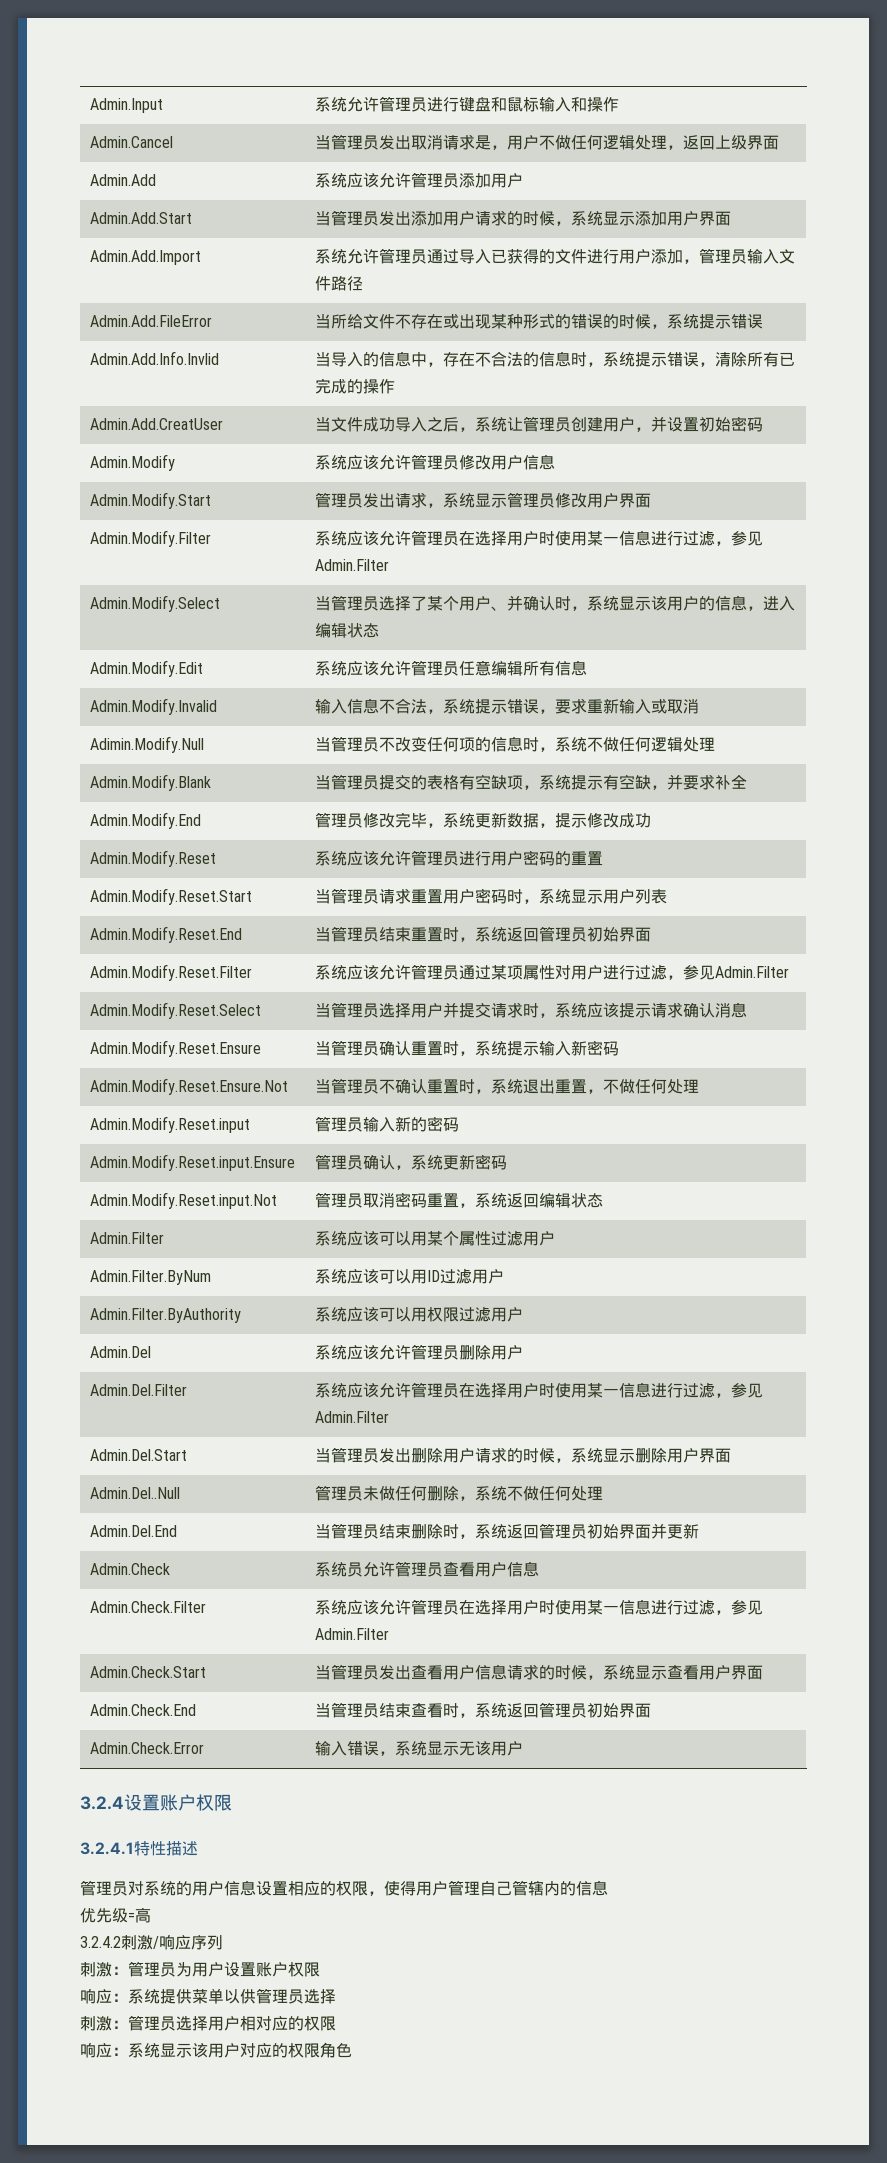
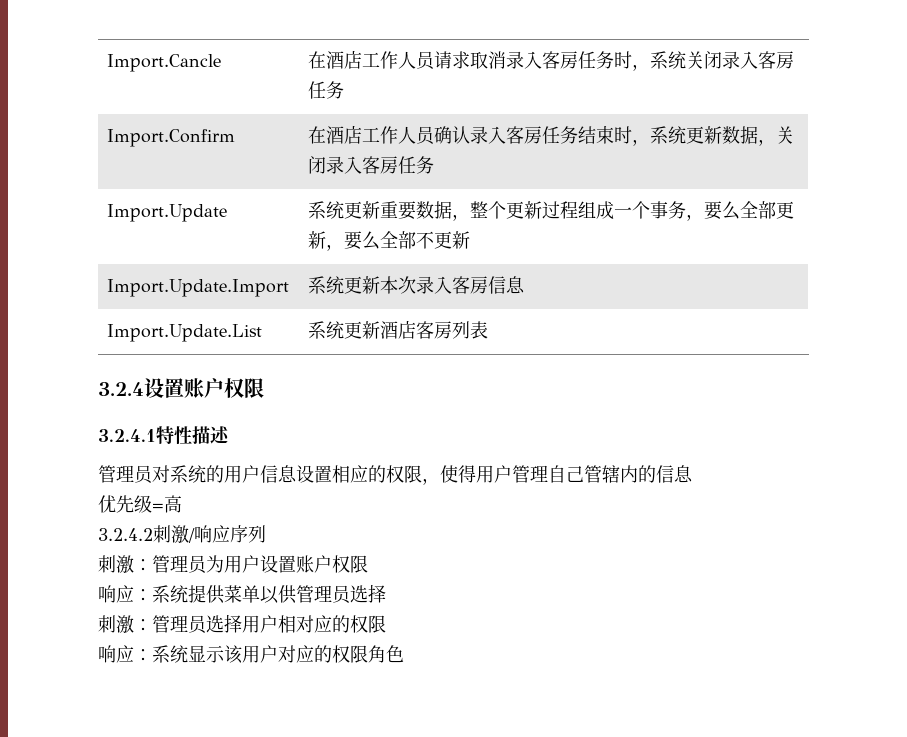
[89,98,163,113] [314,96,619,112] [89,136,173,148] [314,134,779,150] [89,174,156,186] [314,172,523,188] [89,212,192,224] [314,210,731,226] [89,250,201,265] [314,248,795,264] [314,276,363,291] [89,315,212,327] [314,313,763,329] [89,351,219,365] [314,351,795,367] [314,378,395,394] [89,418,223,430] [314,416,763,432] [89,454,175,471] [314,454,555,470] [89,492,211,509] [314,492,651,508] [89,530,211,547] [314,530,763,546] [314,559,389,571] [89,595,220,612] [314,595,795,611] [314,623,379,638] [89,660,203,677] [314,660,587,676] [89,698,217,715] [314,698,699,714] [89,736,204,753] [314,736,715,752] [89,774,211,791] [314,774,747,790] [89,812,201,829] [314,812,651,828] [89,850,216,867] [314,850,603,866] [89,888,252,905] [314,888,667,904] [89,926,242,943] [314,926,651,942] [89,964,252,981] [314,964,789,980] [89,1002,261,1019] [314,1002,747,1018] [89,1040,261,1057] [314,1040,619,1056] [89,1078,288,1095] [314,1078,699,1094] [89,1116,250,1133] [314,1116,459,1132] [89,1154,295,1171] [314,1154,507,1170] [89,1192,277,1209] [314,1192,603,1208] [89,1232,164,1244] [314,1230,555,1246] [89,1270,211,1285] [314,1268,504,1284] [89,1308,241,1323] [314,1306,523,1322] [89,1346,151,1358] [314,1344,523,1360] [89,1384,187,1396] [314,1382,763,1398] [314,1411,389,1423] [89,1449,187,1461] [314,1447,731,1463] [89,1487,180,1499] [314,1485,603,1501] [89,1525,177,1537] [314,1523,699,1539] [89,1563,170,1575] [314,1561,539,1577] [89,1601,206,1613] [314,1599,763,1615] [314,1628,389,1640] [89,1666,206,1678] [314,1664,763,1680] [89,1704,196,1716] [314,1702,651,1718] [89,1742,204,1754] [314,1741,523,1756] Admin.Input | 系统允许管理员进行键盘和鼠标输入和操作 // Admin.Cancel | 当管理员发出取消请求是，用户不做任何逻辑处理，返回上级界面 // Admin.Add | 系统应该允许管理员添加用户 // Admin.Add.Start | 当管理员发出添加用户请求的时候，系统显示添加用户界面 // Admin.Add.Import | 系统允许管理员通过导入已获得的文件进行用户添加，管理员输入文件路径 // Admin.Add.FileError | 当所给文件不存在或出现某种形式的错误的时候，系统提示错误 // Admin.Add.Info.Invlid | 当导入的信息中，存在不合法的信息时，系统提示错误，清除所有已完成的操作 // Admin.Add.CreatUser | 当文件成功导入之后，系统让管理员创建用户，并设置初始密码 // Admin.Modify | 系统应该允许管理员修改用户信息 // Admin.Modify.Start | 管理员发出请求，系统显示管理员修改用户界面 // Admin.Modify.Filter | 系统应该允许管理员在选择用户时使用某一信息进行过滤，参见Admin.Filter // Admin.Modify.Select | 当管理员选择了某个用户、并确认时，系统显示该用户的信息，进入编辑状态 // Admin.Modify.Edit | 系统应该允许管理员任意编辑所有信息 // Admin.Modify.Invalid | 输入信息不合法，系统提示错误，要求重新输入或取消 // Adimin.Modify.Null | 当管理员不改变任何项的信息时，系统不做任何逻辑处理 // Admin.Modify.Blank | 当管理员提交的表格有空缺项，系统提示有空缺，并要求补全 // Admin.Modify.End | 管理员修改完毕，系统更新数据，提示修改成功 // Admin.Modify.Reset | 系统应该允许管理员进行用户密码的重置 // Admin.Modify.Reset.Start | 当管理员请求重置用户密码时，系统显示用户列表 // Admin.Modify.Reset.End | 当管理员结束重置时，系统返回管理员初始界面 // Admin.Modify.Reset.Filter | 系统应该允许管理员通过某项属性对用户进行过滤，参见Admin.Filter // Admin.Modify.Reset.Select | 当管理员选择用户并提交请求时，系统应该提示请求确认消息 // Admin.Modify.Reset.Ensure | 当管理员确认重置时，系统提示输入新密码 // Admin.Modify.Reset.Ensure.Not | 当管理员不确认重置时，系统退出重置，不做任何处理 // Admin.Modify.Reset.input | 管理员输入新的密码 // Admin.Modify.Reset.input.Ensure | 管理员确认，系统更新密码 // Admin.Modify.Reset.input.Not | 管理员取消密码重置，系统返回编辑状态 // Admin.Filter | 系统应该可以用某个属性过滤用户 // Admin.Filter.ByNum | 系统应该可以用ID过滤用户 // Admin.Filter.ByAuthority | 系统应该可以用权限过滤用户 // Admin.Del | 系统应该允许管理员删除用户 // Admin.Del.Filter | 系统应该允许管理员在选择用户时使用某一信息进行过滤，参见Admin.Filter // Admin.Del.Start | 当管理员发出删除用户请求的时候，系统显示删除用户界面 // Admin.Del..Null | 管理员未做任何删除，系统不做任何处理 // Admin.Del.End | 当管理员结束删除时，系统返回管理员初始界面并更新 // Admin.Check | 系统员允许管理员查看用户信息 // Admin.Check.Filter | 系统应该允许管理员在选择用户时使用某一信息进行过滤，参见Admin.Filter // Admin.Check.Start | 当管理员发出查看用户信息请求的时候，系统显示查看用户界面 // Admin.Check.End | 当管理员结束查看时，系统返回管理员初始界面 // Admin.Check.Error | 输入错误，系统显示无该用户 -> [107,54,222,72] [308,50,795,71] [308,81,345,99] [107,129,236,147] [308,125,795,146] [308,156,435,174] [107,204,228,222] [308,201,795,221] [308,231,471,251] [107,279,290,297] [308,276,526,294] [107,324,263,342] [308,320,489,339] Import.Cancle | 在酒店工作人员请求取消录入客房任务时，系统关闭录入客房任务 // Import.Confirm | 在酒店工作人员确认录入客房任务结束时，系统更新数据，关闭录入客房任务 // Import.Update | 系统更新重要数据，整个更新过程组成一个事务，要么全部更新，要么全部不更新 // Import.Update.Import | 系统更新本次录入客房信息 // Import.Update.List | 系统更新酒店客房列表

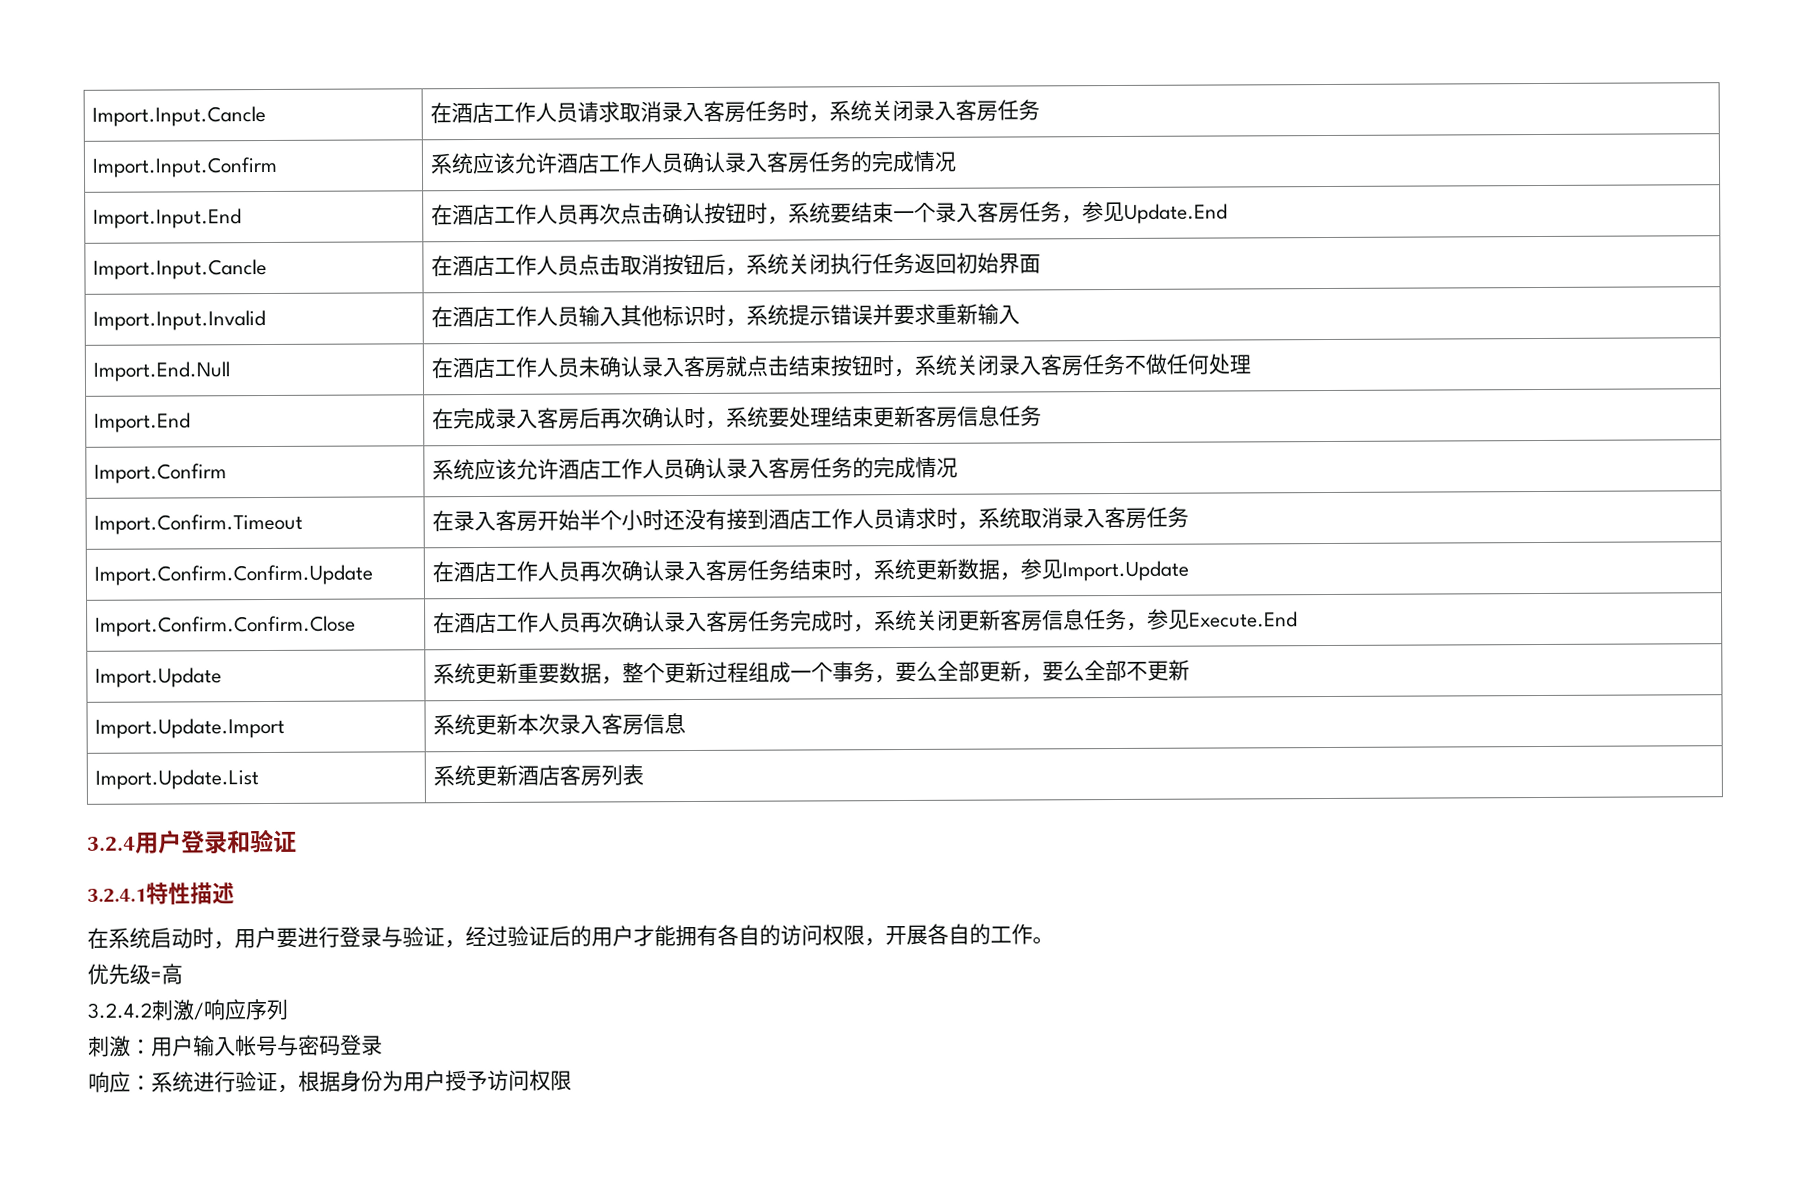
[107,54,222,72] Import.Cancle -> [91,106,266,127] Import.Input.Cancle
[107,129,236,147] [308,125,437,145] Import.Confirm | 在酒店工作人员 -> [91,156,278,178] [429,150,957,175] [92,208,242,229] [430,201,1228,226] [92,259,267,280] [430,252,1041,277] [92,310,266,331] [430,303,1020,328] [92,361,230,382] [430,353,1251,379] [93,412,191,433] [431,405,1042,430] [93,463,227,484] [431,456,958,481] [93,513,303,535] [431,506,1189,532] [93,564,373,586] [431,560,622,583] Import.Input.Confirm | 系统应该允许酒店工作人员确认录入客房任务的完成情况 // Import.Input.End | 在酒店工作人员再次点击确认按钮时，系统要结束一个录入客房任务，参见Update.End // Import.Input.Cancle | 在酒店工作人员点击取消按钮后，系统关闭执行任务返回初始界面 // Import.Input.Invalid | 在酒店工作人员输入其他标识时，系统提示错误并要求重新输入 // Import.End.Null | 在酒店工作人员未确认录入客房就点击结束按钮时，系统关闭录入客房任务不做任何处理 // Import.End | 在完成录入客房后再次确认时，系统要处理结束更新客房信息任务 // Import.Confirm | 系统应该允许酒店工作人员确认录入客房任务的完成情况 // Import.Confirm.Timeout | 在录入客房开始半个小时还没有接到酒店工作人员请求时，系统取消录入客房任务 // Import.Confirm.Confirm.Update | 在酒店工作人员再次
[776,126,795,144] [308,156,435,174] 关闭录入客房任务 -> [1019,558,1189,582] [94,615,356,637] [432,608,1298,634] 参见Import.Update // Import.Confirm.Confirm.Close | 在酒店工作人员再次确认录入客房任务完成时，系统关闭更新客房信息任务，参见Execute.End
[144,378,264,398] 设置账户权限 -> [135,828,297,855] 用户登录和验证
[98,465,693,485] 管理员对系统的用户信息设置相应的权限，使得用户管理自己管辖内的信息 -> [87,923,1054,950] 在系统启动时，用户要进行登录与验证，经过验证后的用户才能拥有各自的访问权限，开展各自的工作。
[152,555,368,574] [98,584,386,604] [98,614,386,634] [98,645,404,664] 管理员为用户设置账户权限 // 响应：系统提供菜单以供管理员选择 // 刺激：管理员选择用户相对应的权限 // 响应：系统显示该用户对应的权限角色 -> [151,1034,383,1057] [88,1069,572,1093] 用户输入帐号与密码登录 // 响应：系统进行验证，根据身份为用户授予访问权限

